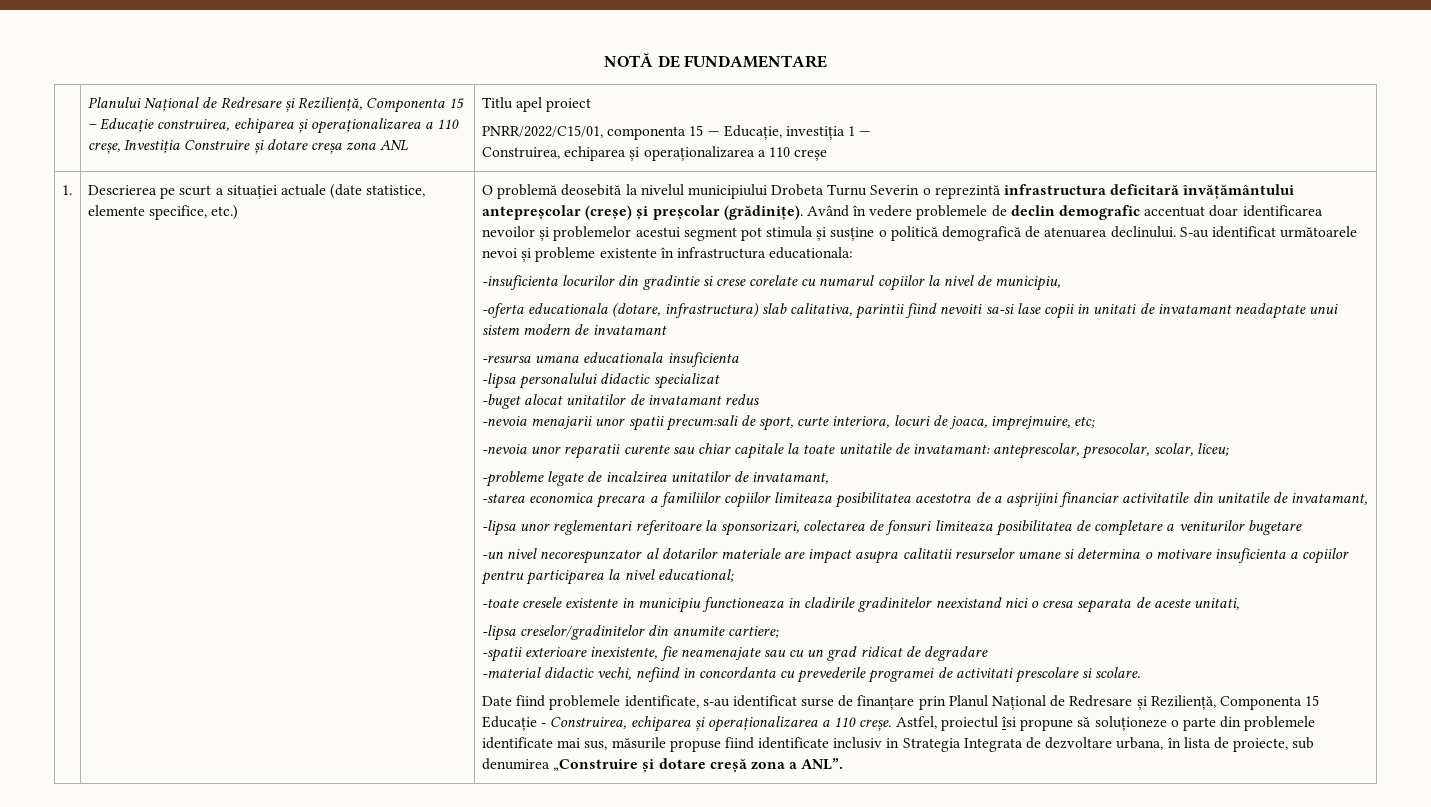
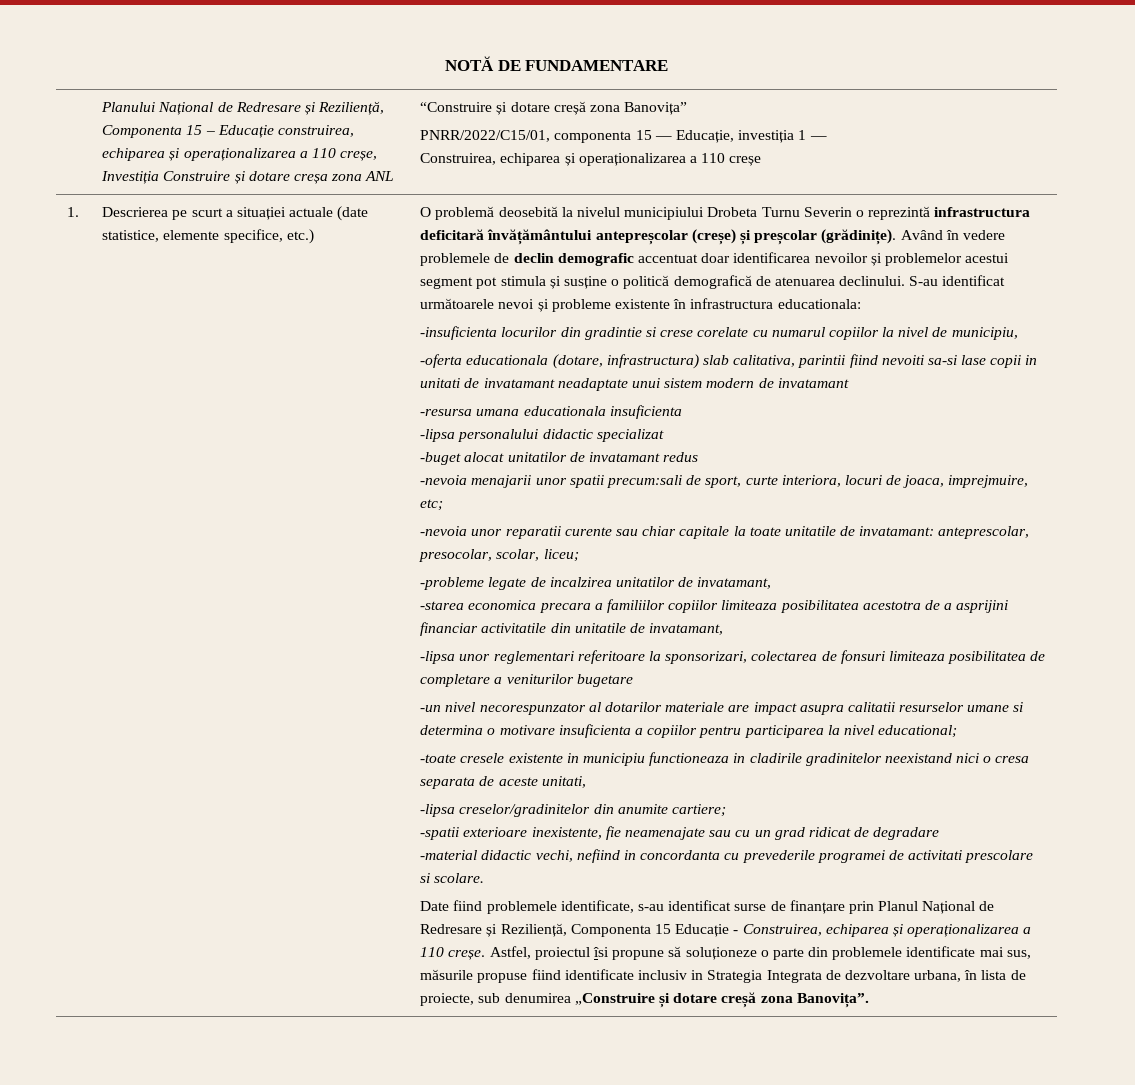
[481,97,592,112] Titlu apel proiect -> [420,101,688,115] “Construire și dotare creșă zona Banovița”
[789,758,844,770] a ANL”. -> [796,993,869,1008] Banovița”.

